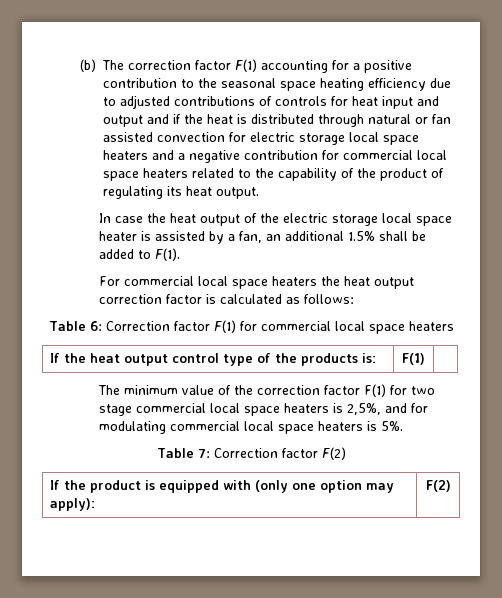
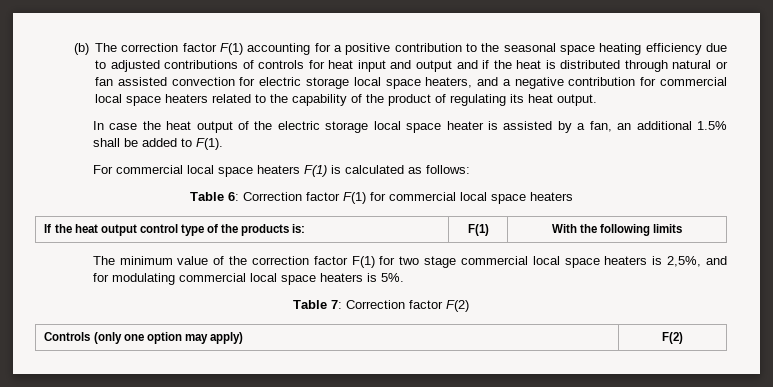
[102,150,148,160] heaters -> [425,77,473,88] heaters,
[320,276,414,289] [98,294,202,304] the heat output correction factor -> [303,165,327,177] F(1)
(425, 359) none -> [551,224,683,236] With the following limits
[50,480,252,493] If the product is equipped with -> [44,332,91,341] Controls
[50,498,96,511] apply): -> [209,332,243,344] apply)

